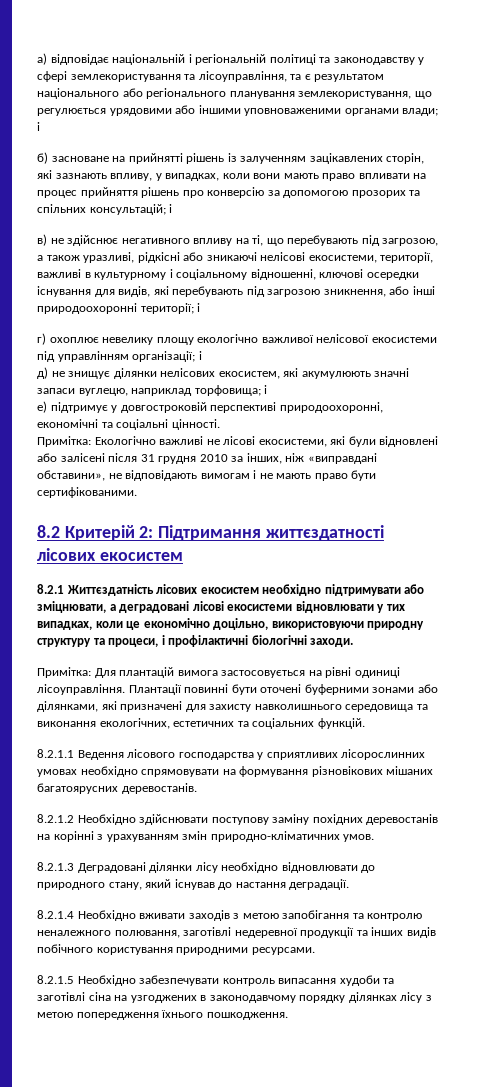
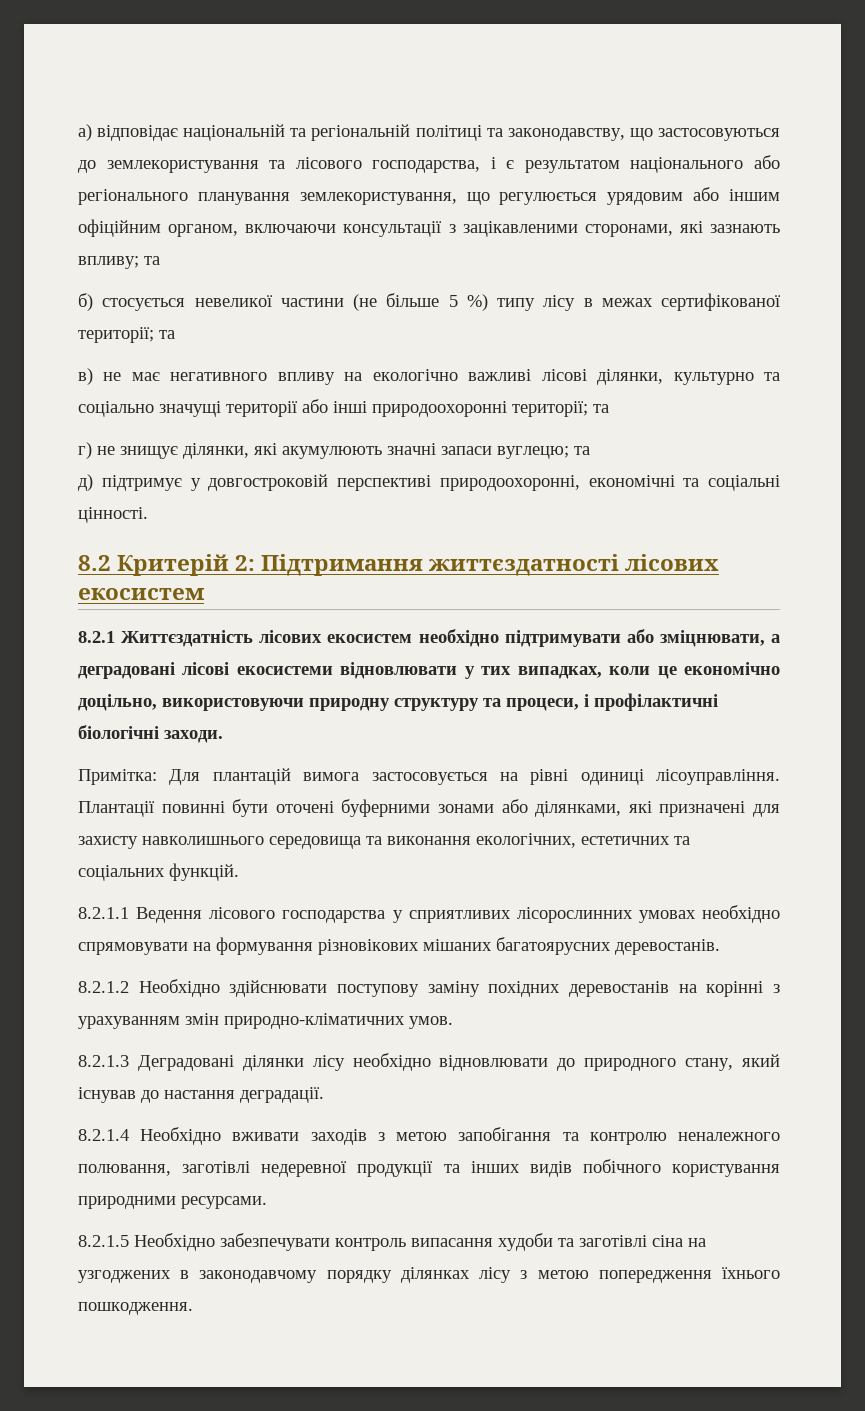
[188,54,192,63] і -> [290,128,307,137] та
[333,57,425,65] [37,71,302,82] законодавству у сфері землекористування та лісоуправління, та -> [507,128,780,141] [78,157,496,173] законодавству, що застосовуються до землекористування та лісового господарства, і
[109,105,439,116] [37,122,40,131] [37,152,425,164] [37,170,427,181] [37,187,421,198] [37,204,173,215] урядовими або іншими уповноваженими органами влади; і // б) засноване на прийнятті рішень із залученням зацікавлених сторін, які зазнають впливу, у випадках, коли вони мають право впливати на процес прийняття рішень про конверсію за допомогою прозорих та спільних консультацій; і -> [607,187,780,205] [78,219,780,237] [78,256,160,269] [78,293,781,311] [78,327,175,343] урядовим або іншим офіційним органом, включаючи консультації з зацікавленими сторонами, які зазнають впливу; та // б) стосується невеликої частини (не більше 5 %) типу лісу в межах сертифікованої території; та
[67,235,119,246] здійснює -> [131,372,160,381] має
[252,235,439,246] [37,252,434,263] [37,269,419,280] [37,286,386,297] ті, що перебувають під загрозою, а також уразливі, рідкісні або зникаючі нелісові екосистеми, території, важливі в культурному і соціальному відношенні, ключові осередки існування для видів, які перебувають під загрозою зникнення, -> [372,369,780,385] [78,401,298,417] екологічно важливі лісові ділянки, культурно та соціально значущі території
[197,303,201,312] і -> [593,404,609,413] та
[49,334,437,345] [37,351,202,362] [37,367,410,379] [37,385,268,396] [37,401,47,413] охоплює невелику площу екологічно важливої нелісової екосистеми під управлінням організації; і // д) не знищує ділянки нелісових екосистем, які акумулюють значні запаси вуглецю, наприклад торфовища; і // е) -> [97,443,590,459] [78,474,93,491] не знищує ділянки, які акумулюють значні запаси вуглецю; та // д)
[37,436,439,447] [37,453,377,464] [37,470,377,481] [37,487,137,498] // Примітка: Екологічно важливі не лісові екосистеми, які були відновлені або залісені після 31 грудня 2010 за інших, ніж «виправдані обставини», не відповідають вимогам і не мають право бути сертифікованими. -> (148, 515) none

